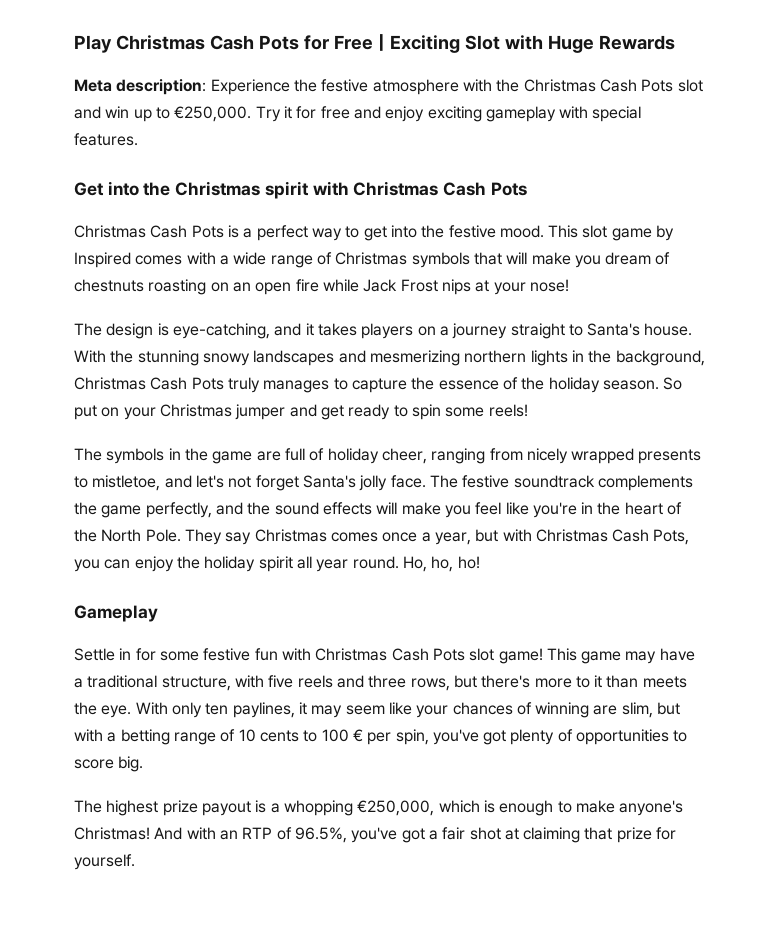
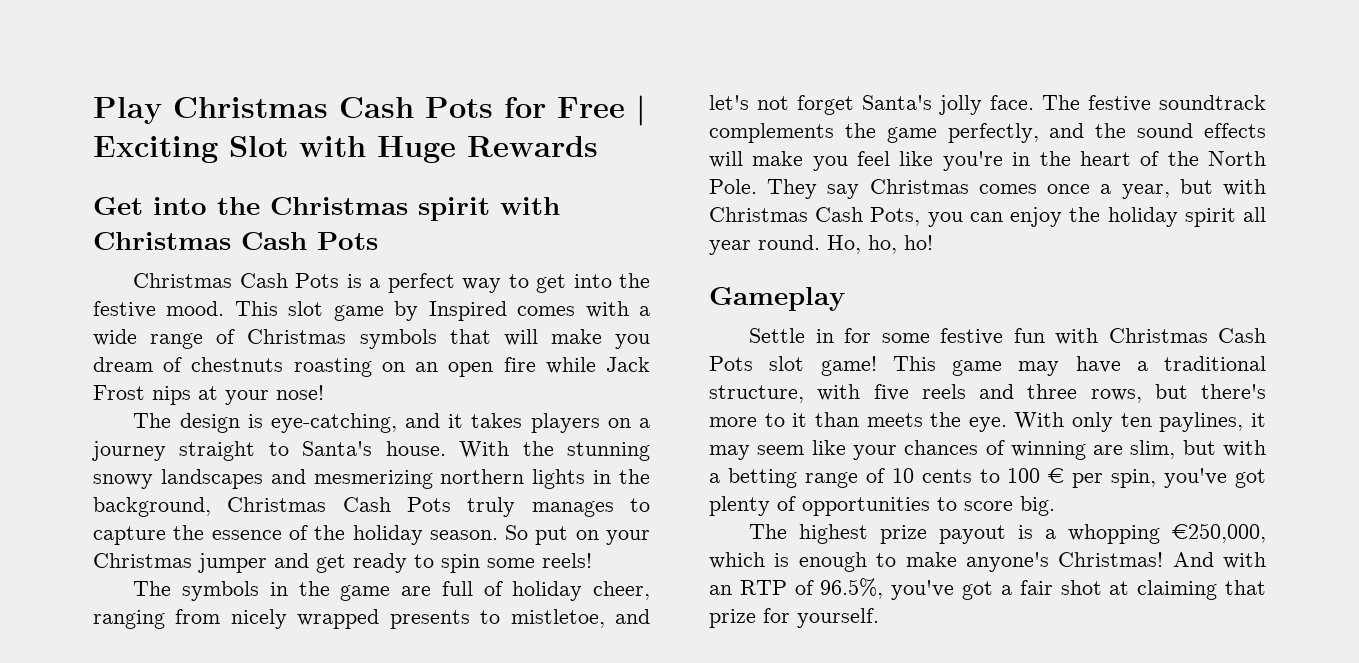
[74,79,703,95] [74,106,642,122] [74,133,138,146] // Meta description: Experience the festive atmosphere with the Christmas Cash Pots slot and win up to €250,000. Try it for free and enjoy exciting gameplay with special features. -> (598, 146) none

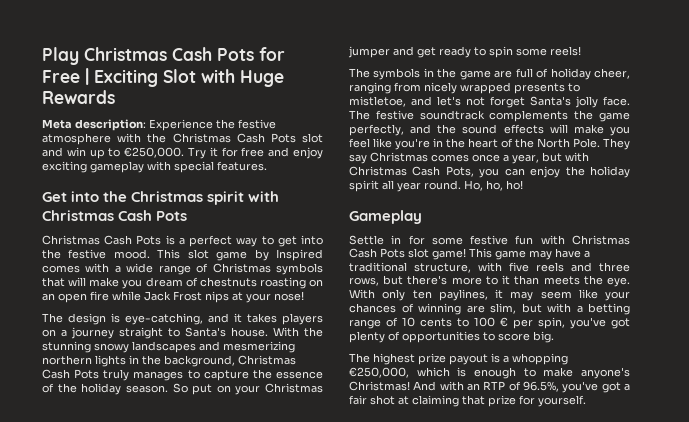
(598, 146) none -> [42,119,276,131] [42,133,323,145] [42,147,324,159] [42,161,267,173] // Meta description: Experience the festive atmosphere with the Christmas Cash Pots slot and win up to €250,000. Try it for free and enjoy exciting gameplay with special features.

